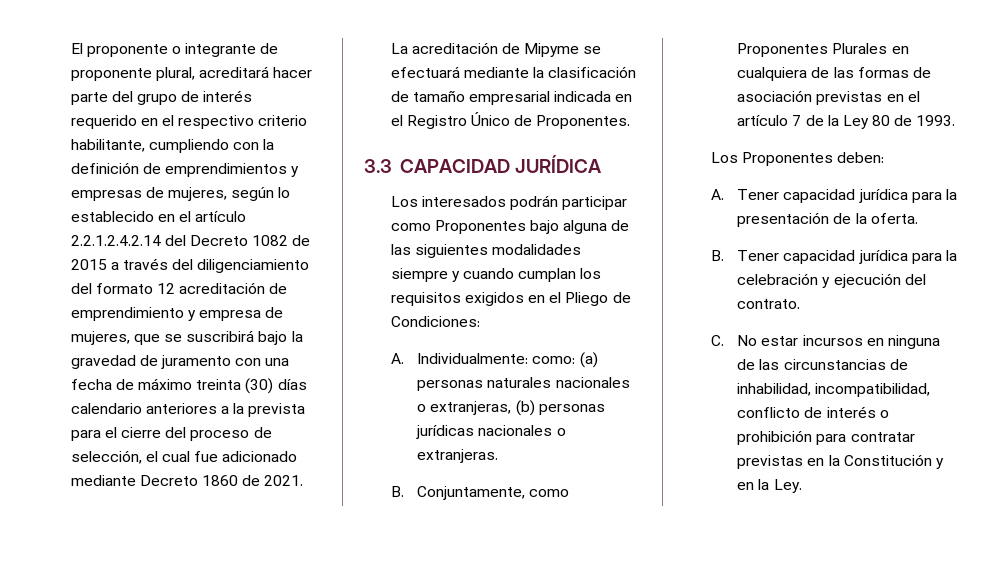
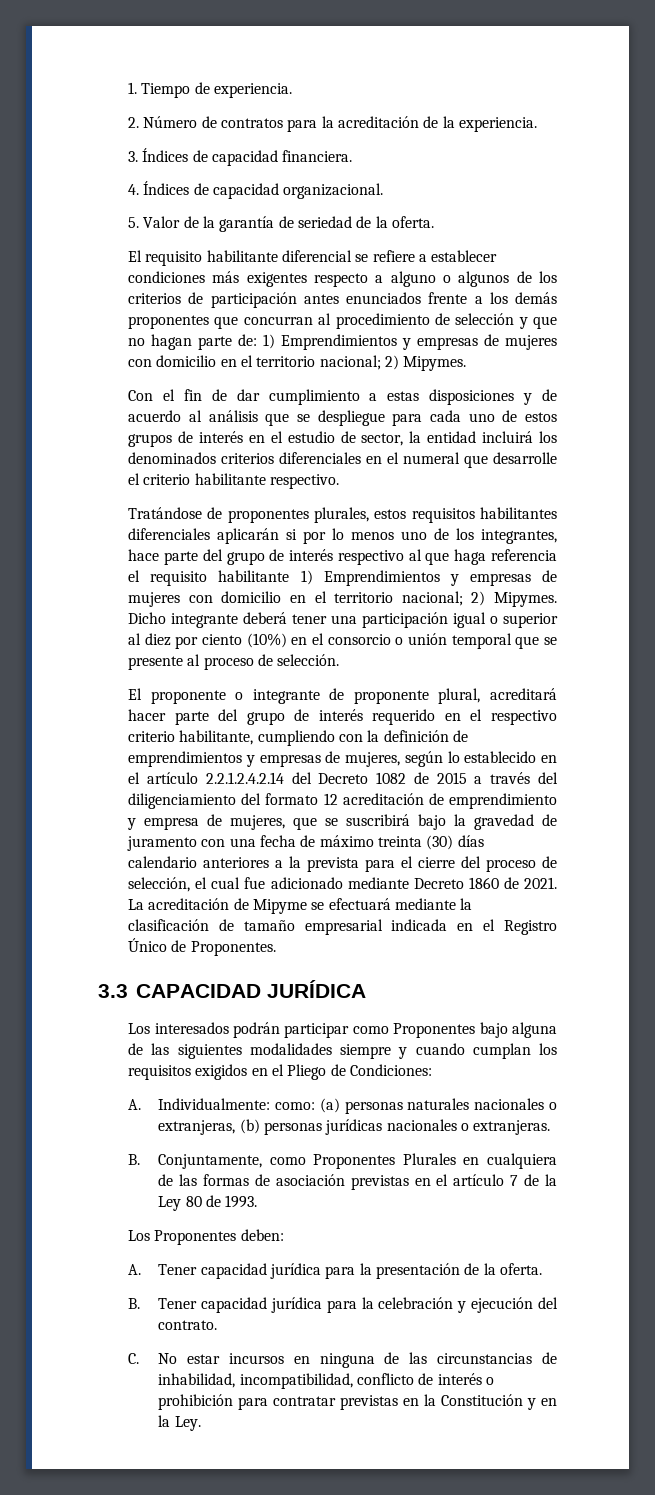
(70, 48) none -> [128,82,293,98] [128,116,538,132] [128,148,353,166] [128,181,384,199] [128,216,435,232] [128,250,498,266] [128,271,557,287] [128,292,557,308] [128,313,557,329] [128,334,557,350] [128,355,467,371] [128,389,558,405] [128,410,557,426] [128,431,557,447] [128,452,557,468] [128,473,340,489] [128,507,557,523] [128,528,557,544] [128,549,557,565] [128,570,557,586] [128,591,557,607] [128,612,558,628] [128,633,557,649] [128,654,340,670] 1. Tiempo de experiencia. // 2. Número de contratos para la acreditación de la experiencia. // 3. Índices de capacidad financiera. // 4. Índices de capacidad organizacional. // 5. Valor de la garantía de seriedad de la oferta. // El requisito habilitante diferencial se refiere a establecer condiciones más exigentes respecto a alguno o algunos de los criterios de participación antes enunciados frente a los demás proponentes que concurran al procedimiento de selección y que no hagan parte de: 1) Emprendimientos y empresas de mujeres con domicilio en el territorio nacional; 2) Mipymes. // Con el fin de dar cumplimiento a estas disposiciones y de acuerdo al análisis que se despliegue para cada uno de estos grupos de interés en el estudio de sector, la entidad incluirá los denominados criterios diferenciales en el numeral que desarrolle el criterio habilitante respectivo. // Tratándose de proponentes plurales, estos requisitos habilitantes diferenciales aplicarán si por lo menos uno de los integrantes, hace parte del grupo de interés respectivo al que haga referencia el requisito habilitante 1) Emprendimientos y empresas de mujeres con domicilio en el territorio nacional; 2) Mipymes. Dicho integrante deberá tener una participación igual o superior al diez por ciento (10%) en el consorcio o unión temporal que se presente al proceso de selección. //

